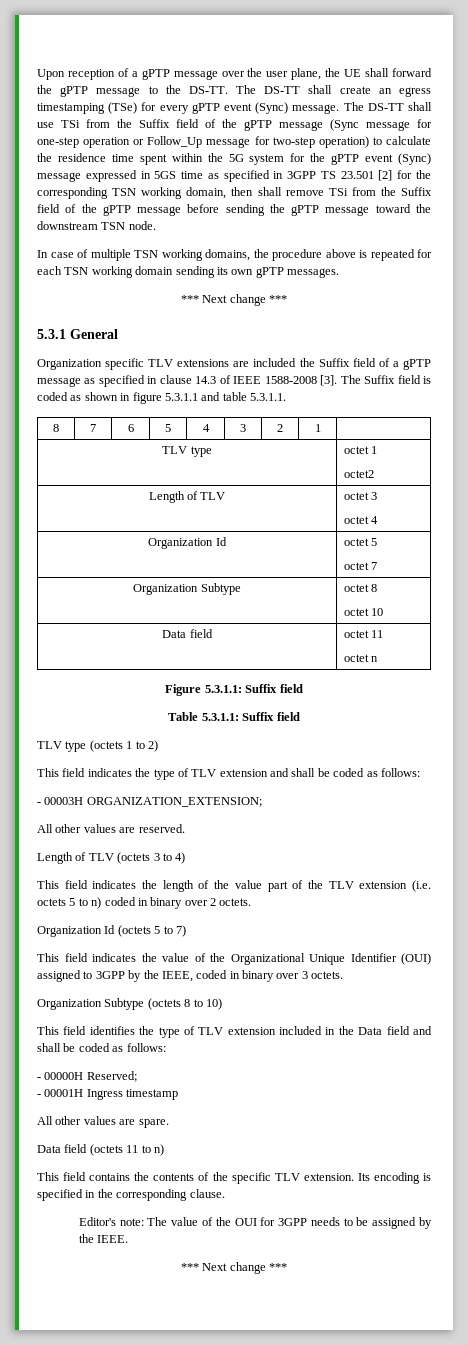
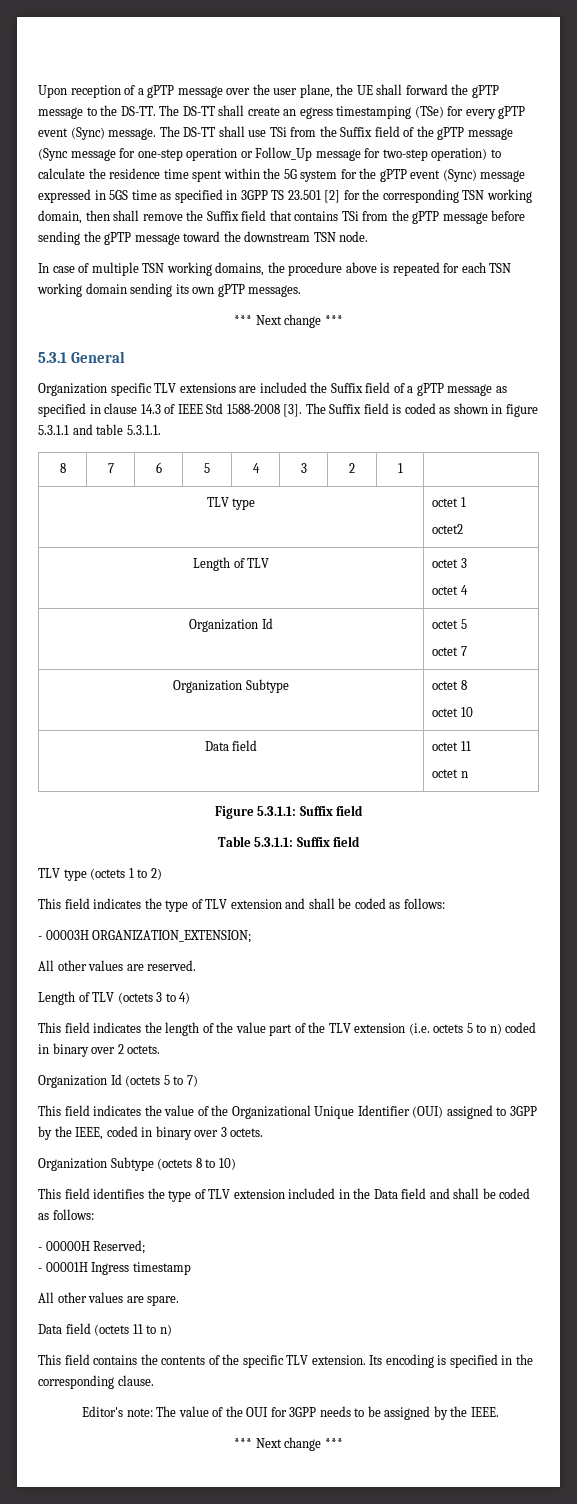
[328,187,433,196] [37,204,77,213] TSi from the Suffix field of -> [186,210,389,221] the Suffix field that contains TSi from
(262, 380) none -> [206,403,224,414] Std

